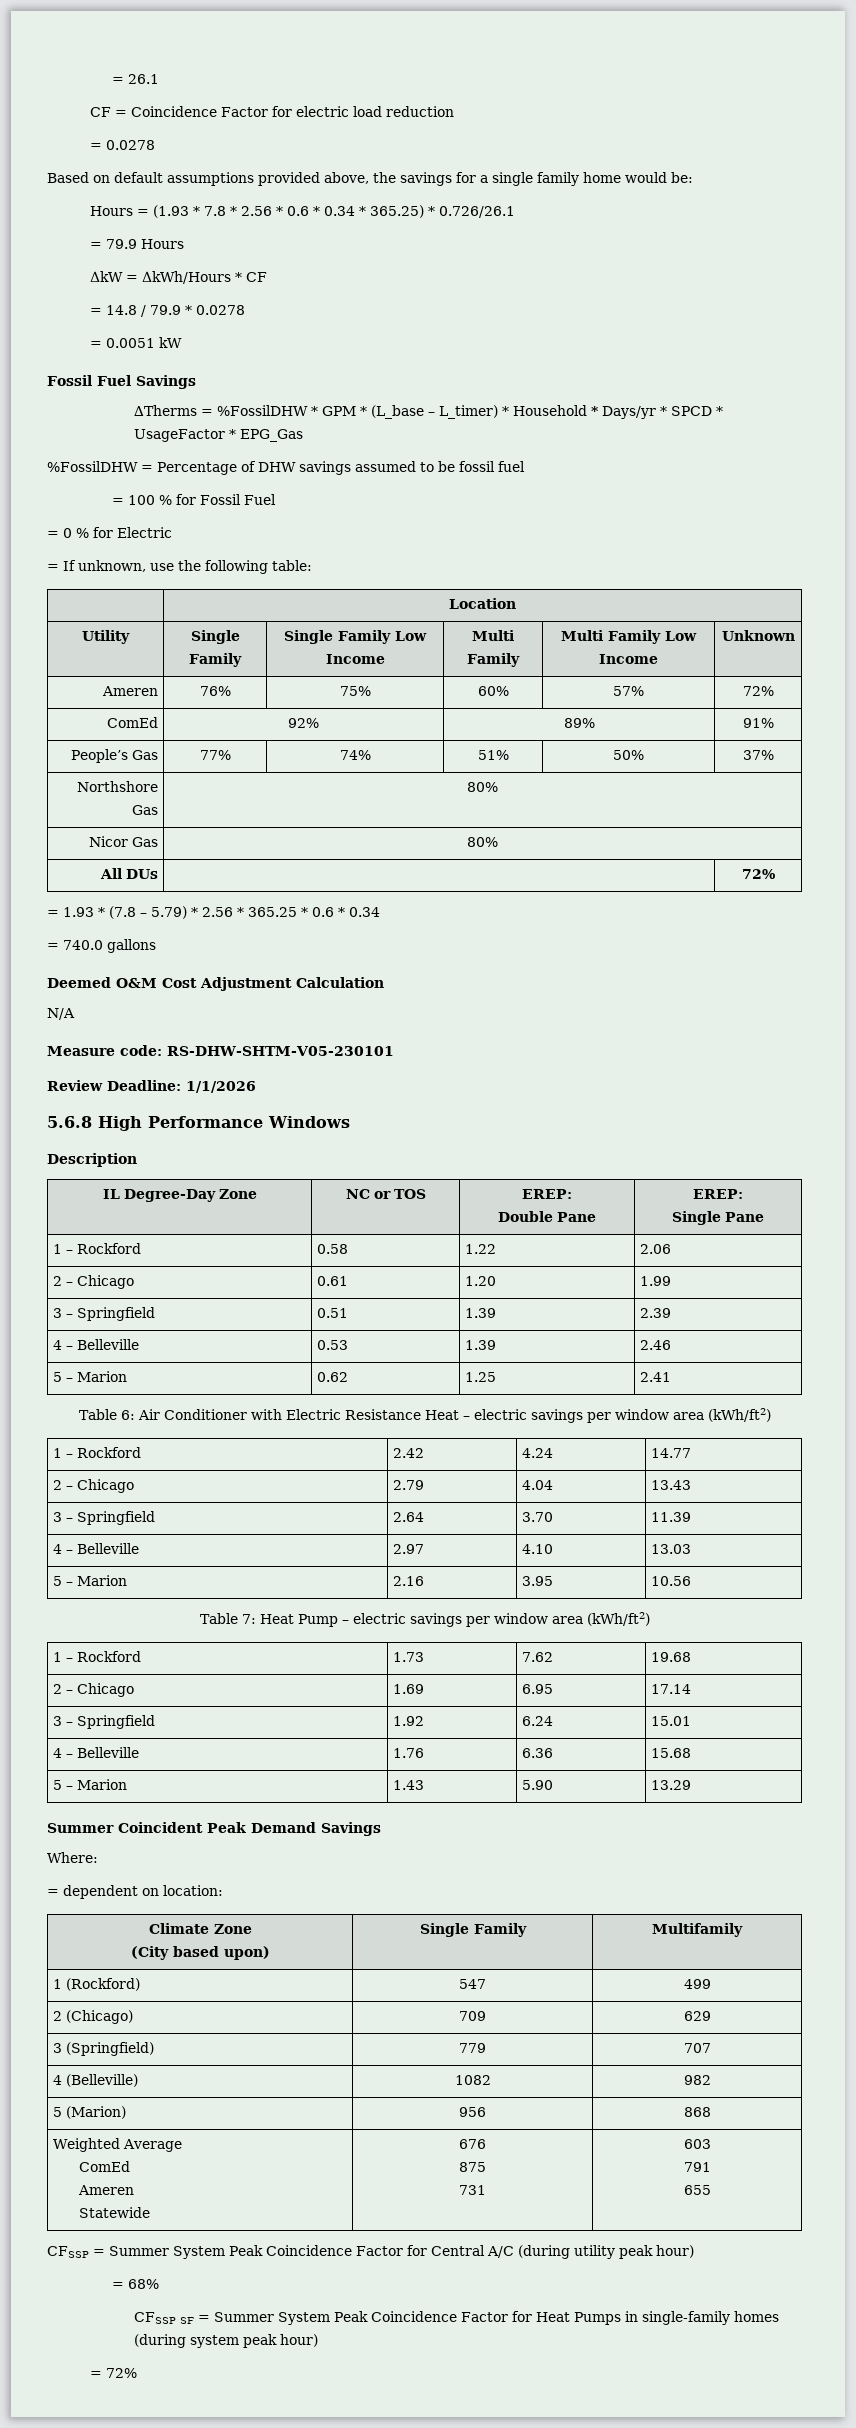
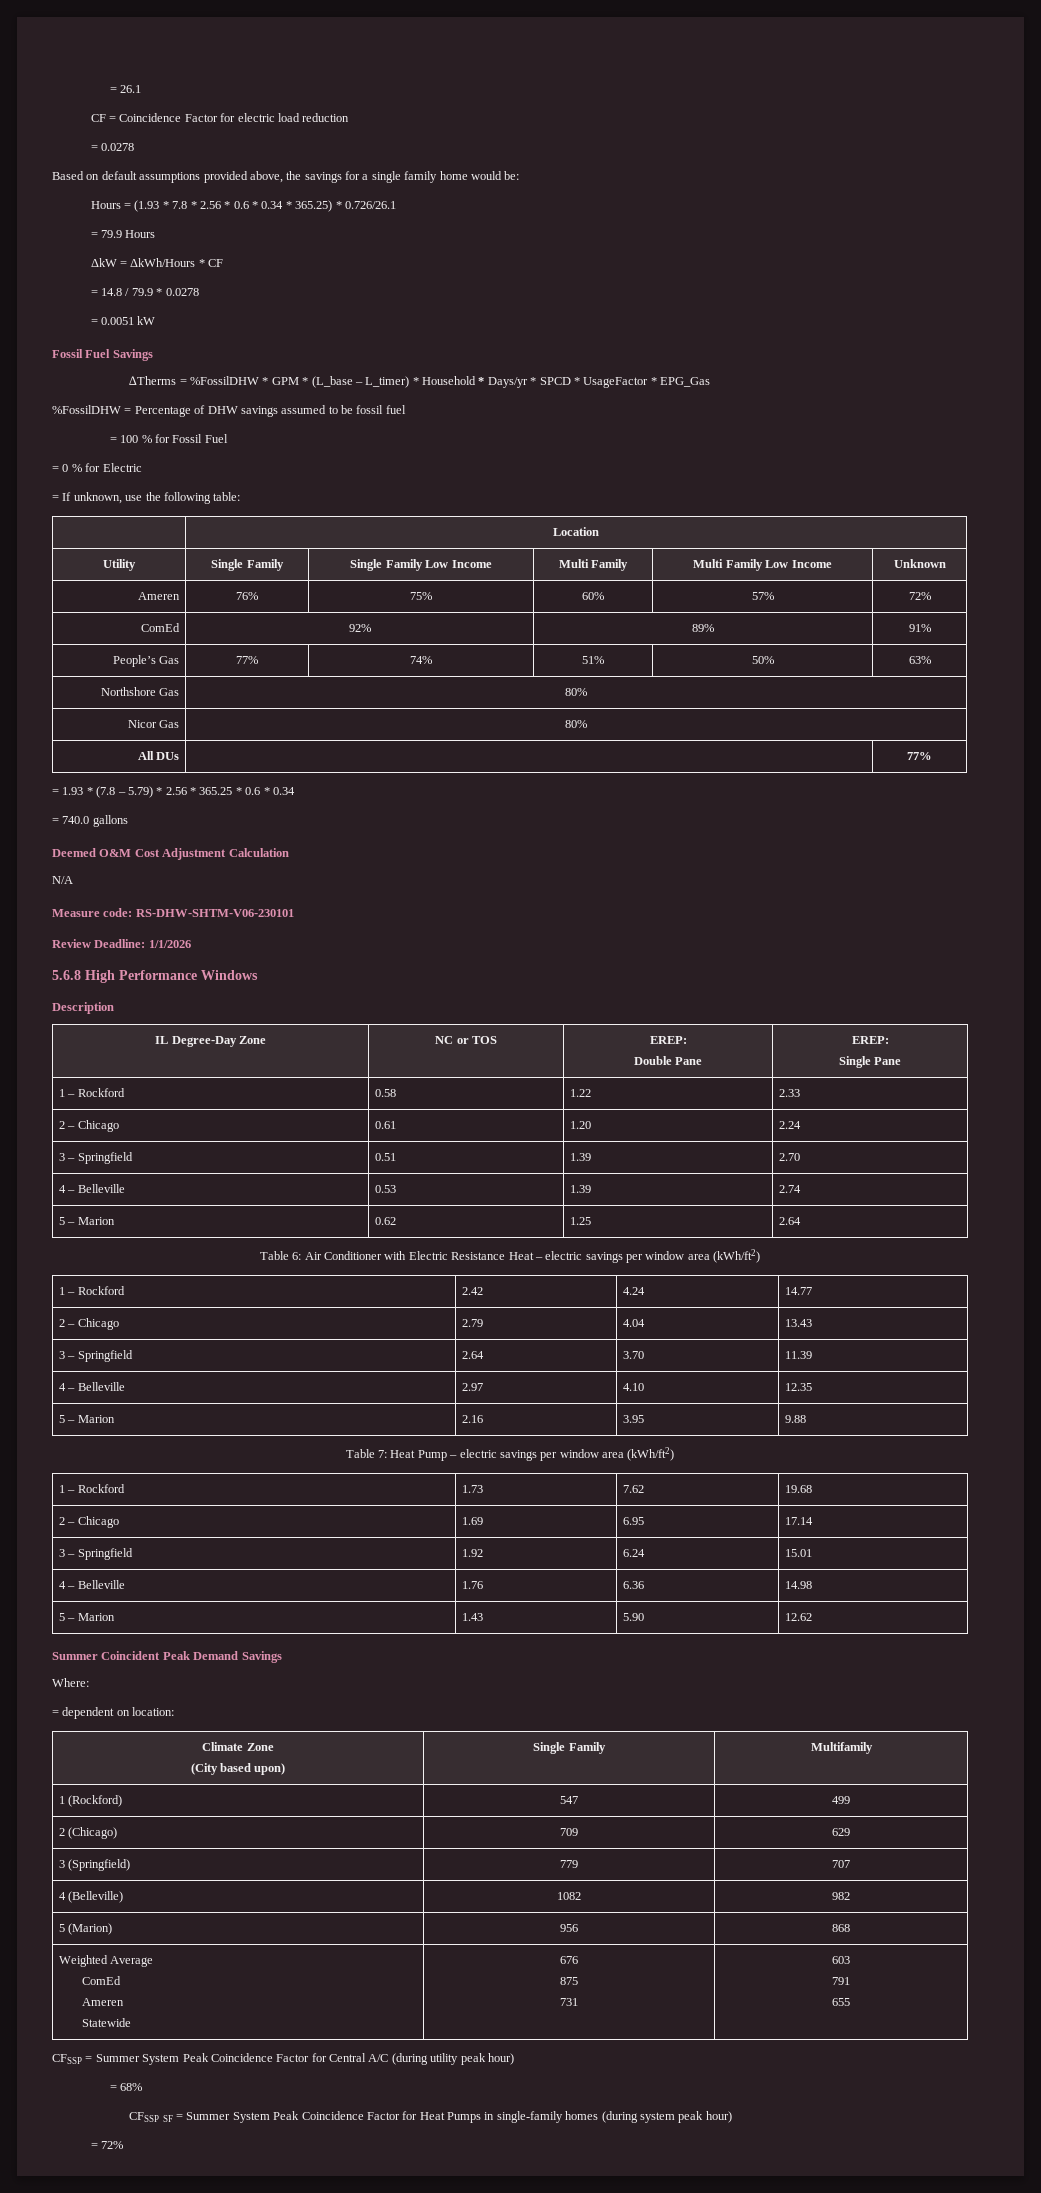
[742,750,774,760] 37% -> [908,656,931,664] 63%
[741,869,775,879] 72% -> [907,752,932,760] 77%
[167,1046,394,1056] RS-DHW-SHTM-V05-230101 -> [135,909,294,917] RS-DHW-SHTM-V06-230101
[640,1244,672,1254] 2.06 -> [778,1089,800,1097] 2.33
[640,1276,672,1286] 1.99 -> [778,1121,801,1129] 2.24
[640,1308,672,1318] 2.39 -> [778,1153,800,1161] 2.70
[640,1340,672,1350] 2.46 -> [778,1185,801,1193] 2.74
[640,1372,672,1382] 2.41 -> [778,1217,801,1225] 2.64
[651,1544,692,1554] 13.03 -> [784,1383,812,1391] 12.35
[651,1576,692,1586] 10.56 -> [784,1415,806,1423] 9.88
[651,1748,692,1758] 15.68 -> [784,1581,812,1589] 14.98
[651,1780,692,1790] 13.29 -> [784,1613,812,1621] 12.62

